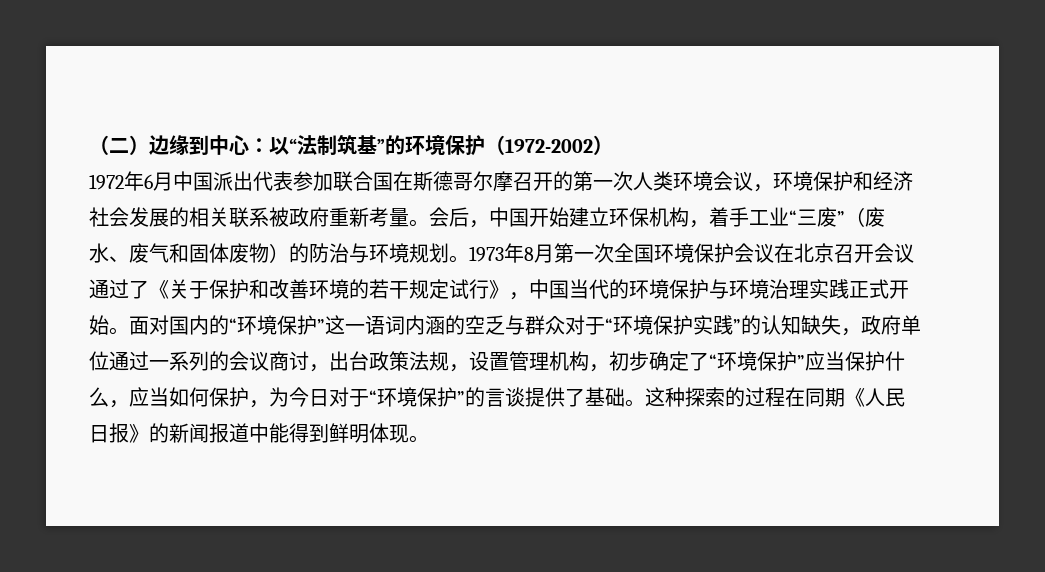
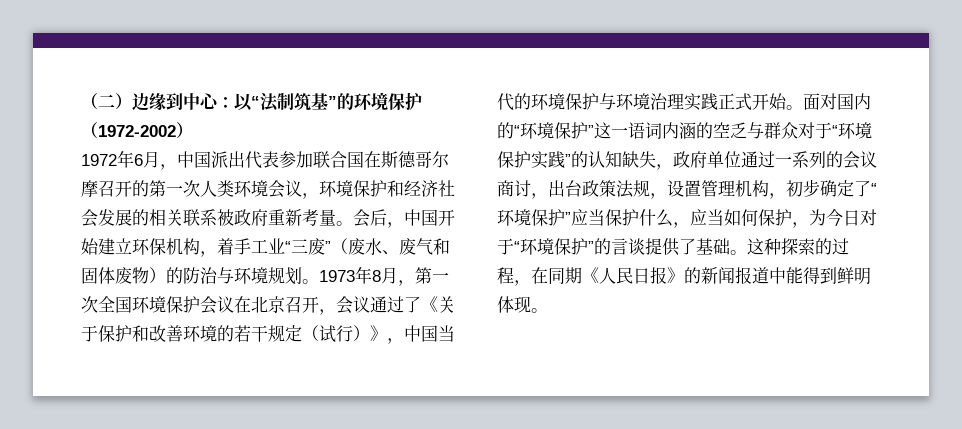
(173, 181) none -> [160,164,177,170] ，
(554, 253) none -> [398,280,415,286] ，
(874, 253) none -> [319,309,336,315] ，
[449,279,489,299] 试行 -> [302,325,370,343] （试行）
(785, 397) none -> [514,280,531,286] ，

